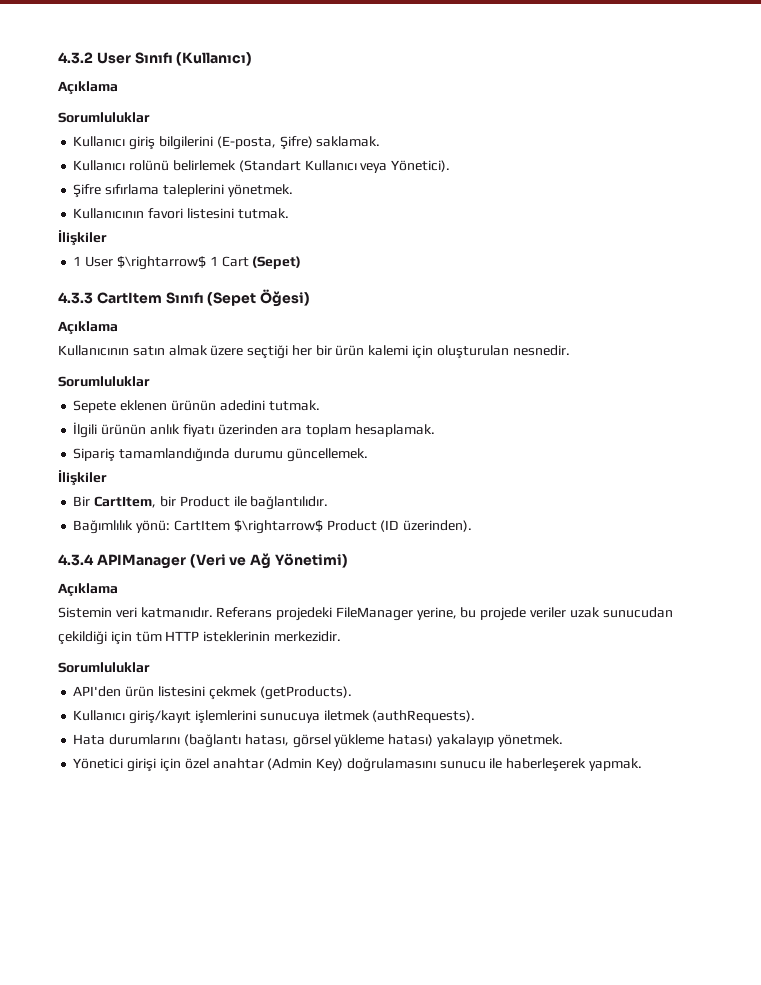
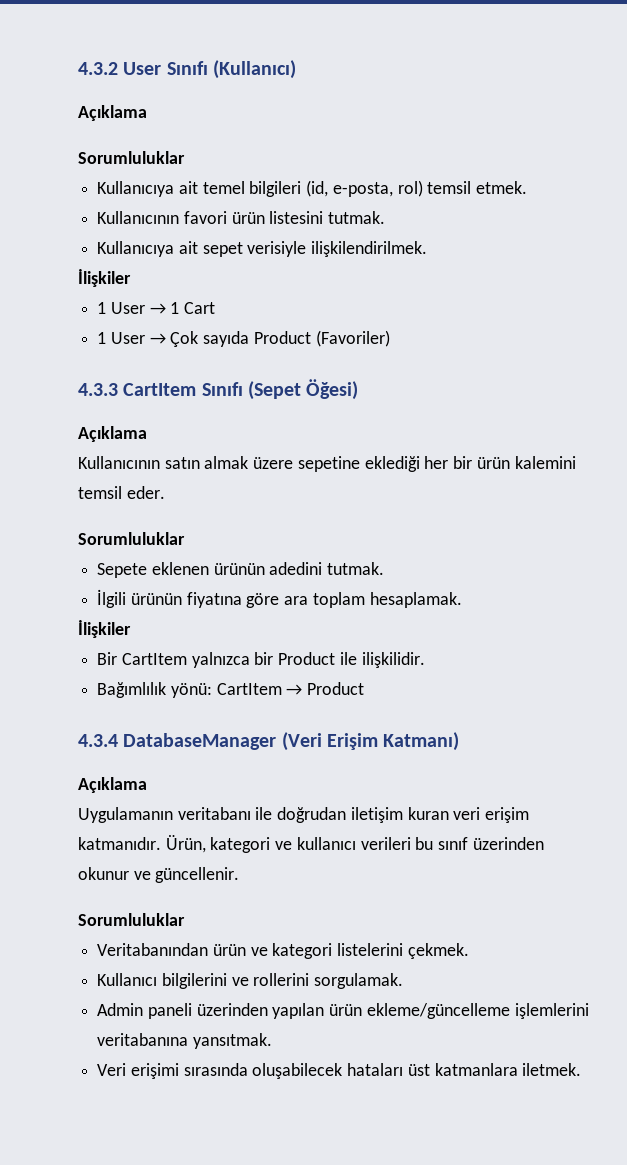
[73,136,381,150] [73,160,451,173] [73,184,293,198] Kullanıcı giriş bilgilerini (E-posta, Şifre) saklamak. // Kullanıcı rolünü belirlemek (Standart Kullanıcı veya Yönetici). // Şifre sıfırlama taleplerini yönetmek. -> [97,180,528,197] Kullanıcıya ait temel bilgileri (id, e-posta, rol) temsil etmek.
(184, 213) none -> [231,212,265,224] ürün
(289, 213) none -> [97,241,428,257] // Kullanıcıya ait sepet verisiyle ilişkilendirilmek.
[116,256,206,270] $\rightarrow$ -> [149,303,166,314] →
[252,256,302,269] (Sepet) -> [97,330,390,347] // 1 User → Çok sayıda Product (Favoriler)
[247,345,289,359] seçtiği -> [297,456,420,472] sepetine eklediği
[368,345,570,359] kalemi için oluşturulan nesnedir. -> [514,456,576,469] [78,486,165,499] kalemini temsil eder.
[149,424,278,437] anlık fiyatı üzerinden -> [186,592,280,608] fiyatına göre
[73,448,368,462] // Sipariş tamamlandığında durumu güncellemek. -> (462, 600) none
[94,496,157,508] CartItem, -> [121,652,250,668] CartItem yalnızca
[250,496,329,510] bağlantılıdır. -> [361,652,425,668] ilişkilidir.
[233,520,473,534] $\rightarrow$ Product (ID üzerinden). -> [286,682,365,695] → Product
[96,553,348,569] [58,583,118,597] [58,607,673,621] [58,631,341,645] [58,662,150,673] [73,686,352,700] [73,710,476,724] [73,734,563,748] [73,758,642,772] APIManager (Veri ve Ağ Yönetimi) // Açıklama // Sistemin veri katmanıdır. Referans projedeki FileManager yerine, bu projede veriler uzak sunucudan çekildiği için tüm HTTP isteklerinin merkezidir. // Sorumluluklar // API'den ürün listesini çekmek (getProducts). // Kullanıcı giriş/kayıt işlemlerini sunucuya iletmek (authRequests). // Hata durumlarını (bağlantı hatası, görsel yükleme hatası) yakalayıp yönetmek. // Yönetici girişi için özel anahtar (Admin Key) doğrulamasını sunucu ile haberleşerek yapmak. -> [123,732,460,751] [78,777,147,793] [78,807,530,823] [78,835,544,853] [78,867,240,883] [78,913,185,926] [97,943,469,959] [97,973,404,989] [97,1003,589,1019] [97,1033,272,1049] [97,1063,582,1079] DatabaseManager (Veri Erişim Katmanı) // Açıklama // Uygulamanın veritabanı ile doğrudan iletişim kuran veri erişim katmanıdır. Ürün, kategori ve kullanıcı verileri bu sınıf üzerinden okunur ve güncellenir. // Sorumluluklar // Veritabanından ürün ve kategori listelerini çekmek. // Kullanıcı bilgilerini ve rollerini sorgulamak. // Admin paneli üzerinden yapılan ürün ekleme/güncelleme işlemlerini veritabanına yansıtmak. // Veri erişimi sırasında oluşabilecek hataları üst katmanlara iletmek.

